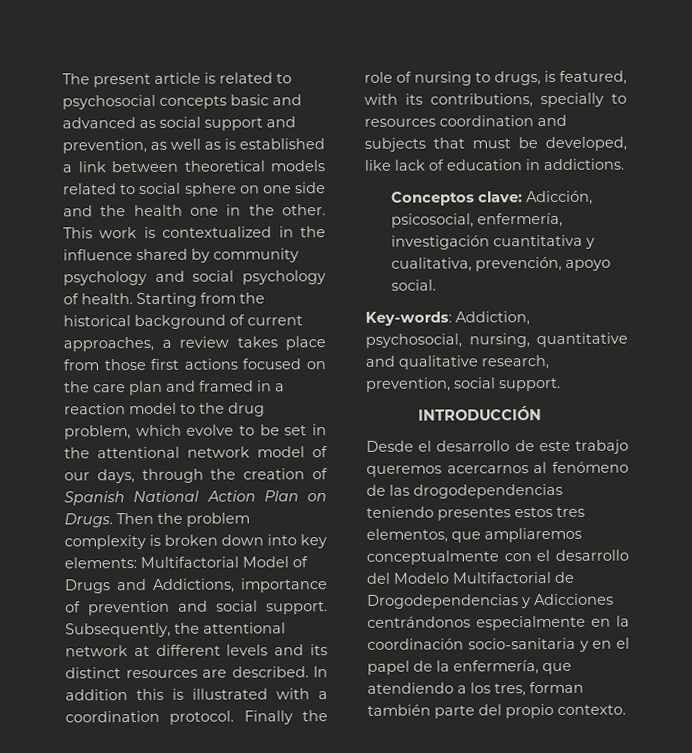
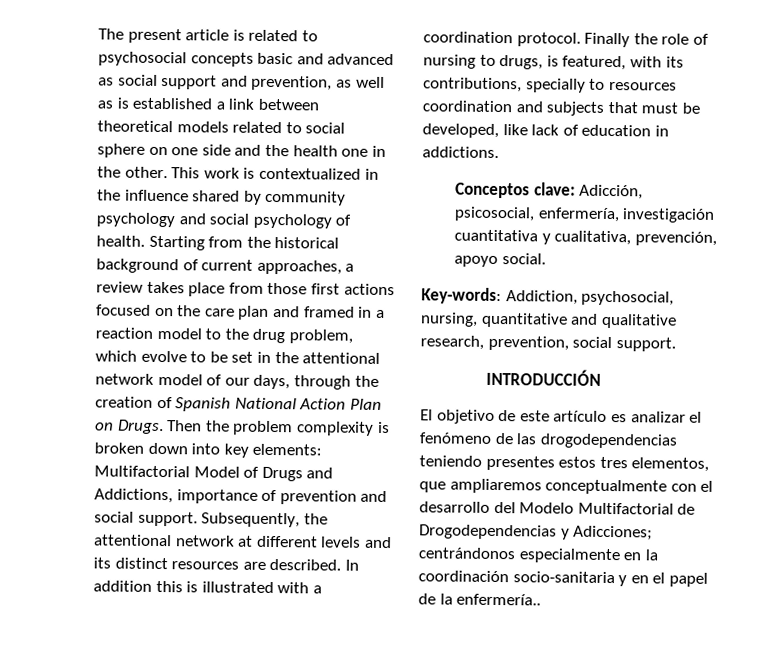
[366,439,629,454] [366,462,548,477] Desde el desarrollo de este trabajo queremos acercarnos al -> [420,409,703,424] El objetivo de este artículo es analizar el
[534,593,614,606] Adicciones -> [573,525,654,541] Adicciones;
[453,660,572,675] [367,681,584,697] [367,703,626,719] enfermería, que atendiendo a los tres, forman también parte del propio contexto. -> [456,593,542,606] enfermería..

